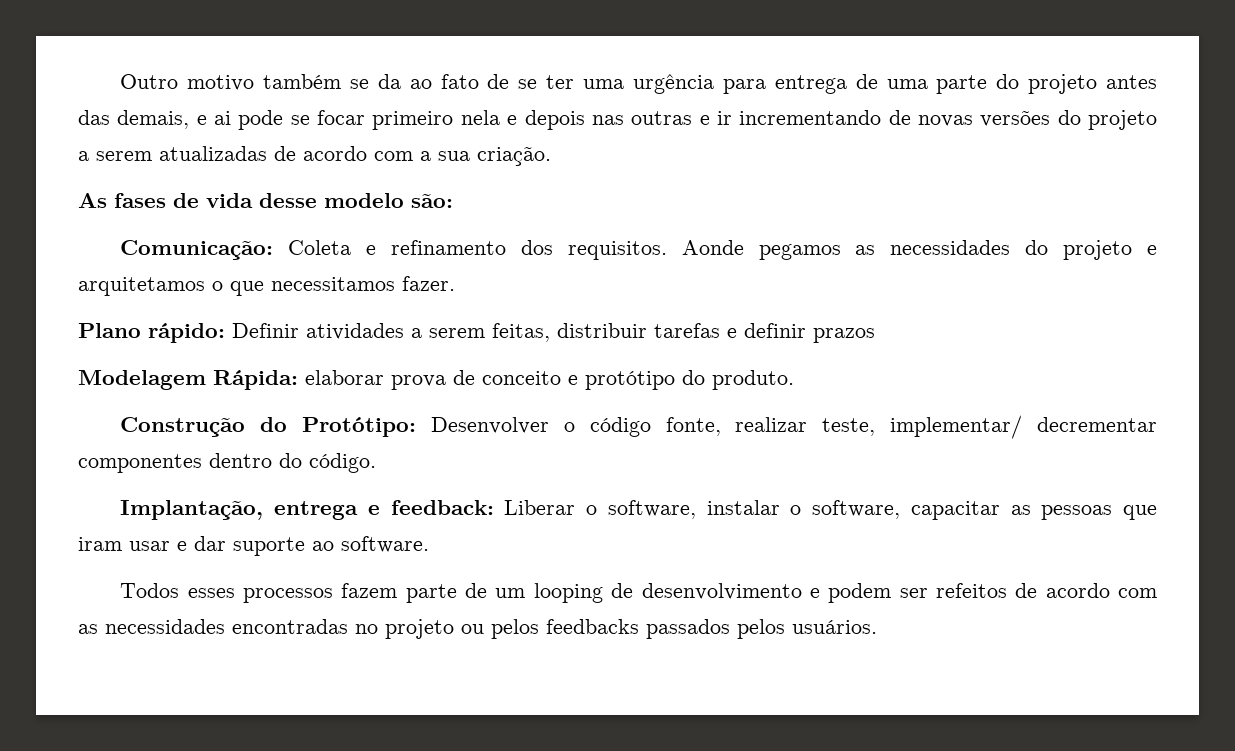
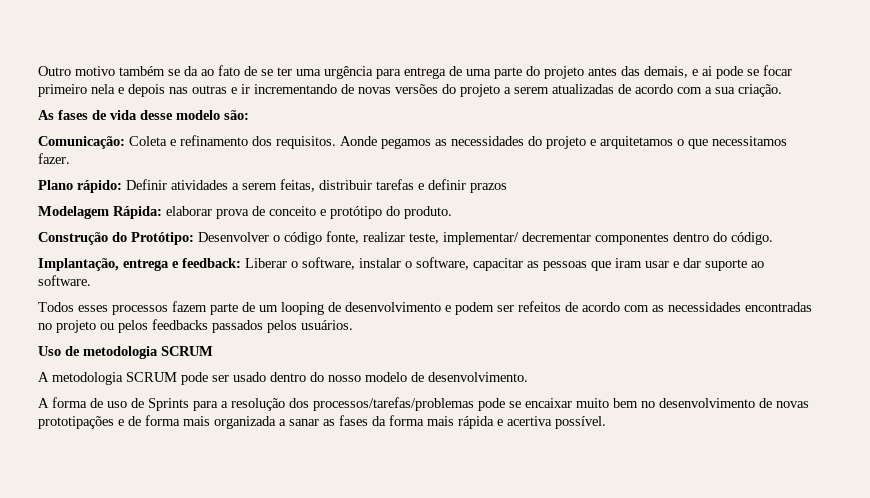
(877, 627) none -> [38,346,213,359] [38,372,528,385] [38,397,809,411] [38,415,606,429] // Uso de metodologia SCRUM // A metodologia SCRUM pode ser usado dentro do nosso modelo de desenvolvimento. // A forma de uso de Sprints para a resolução dos processos/tarefas/problemas pode se encaixar muito bem no desenvolvimento de novas prototipações e de forma mais organizada a sanar as fases da forma mais rápida e acertiva possível.

